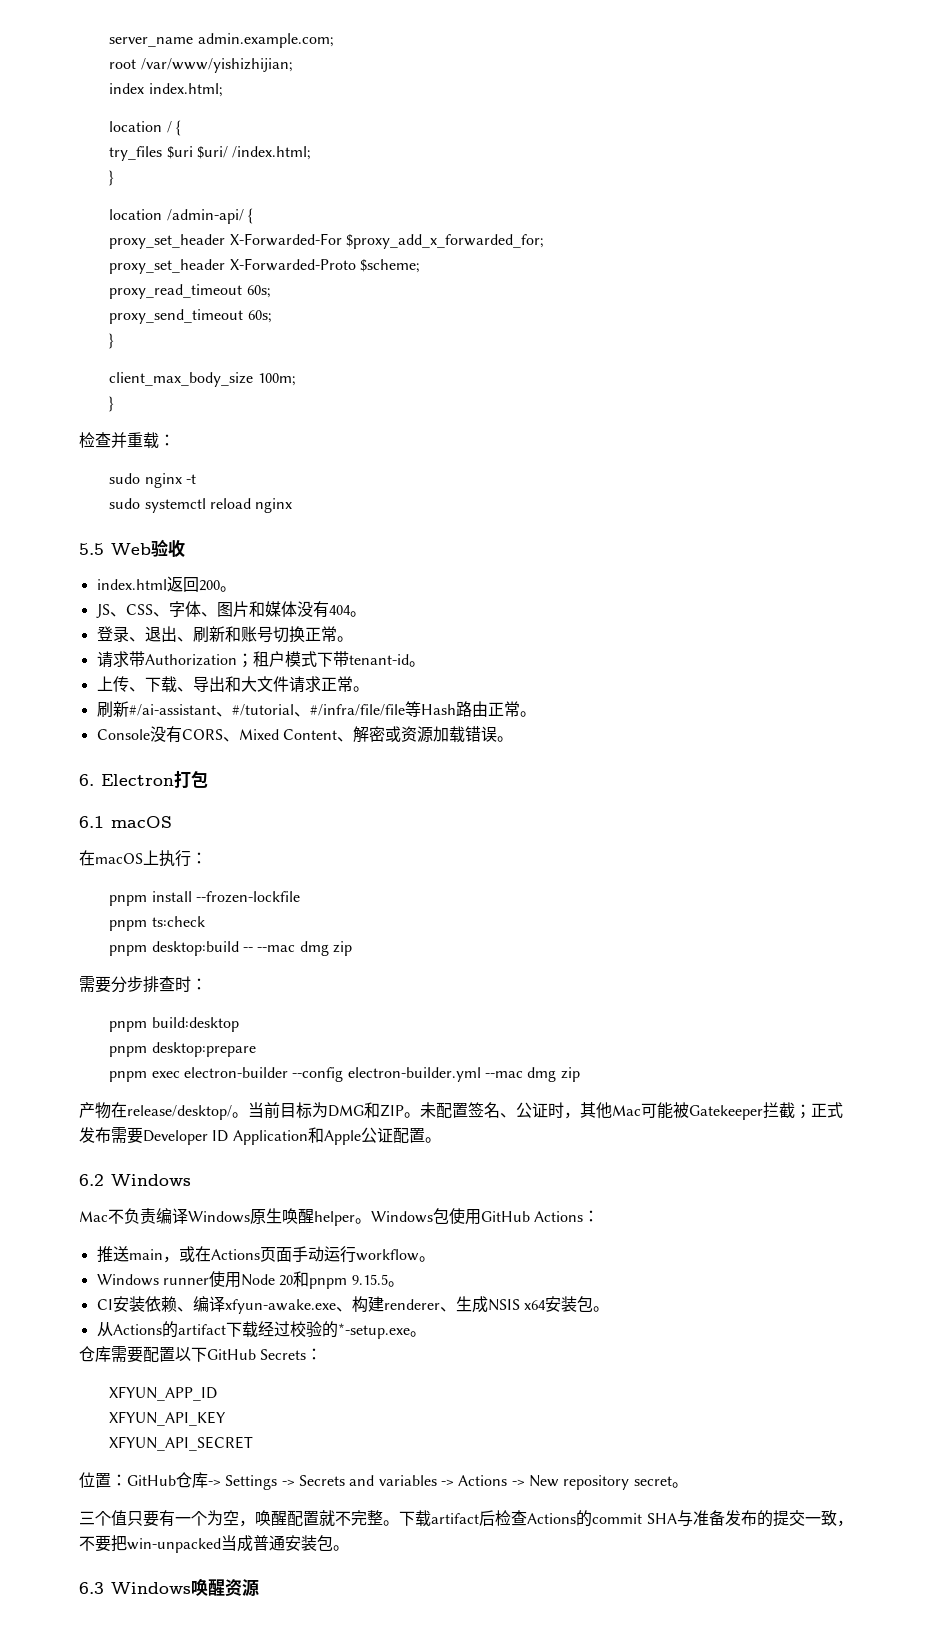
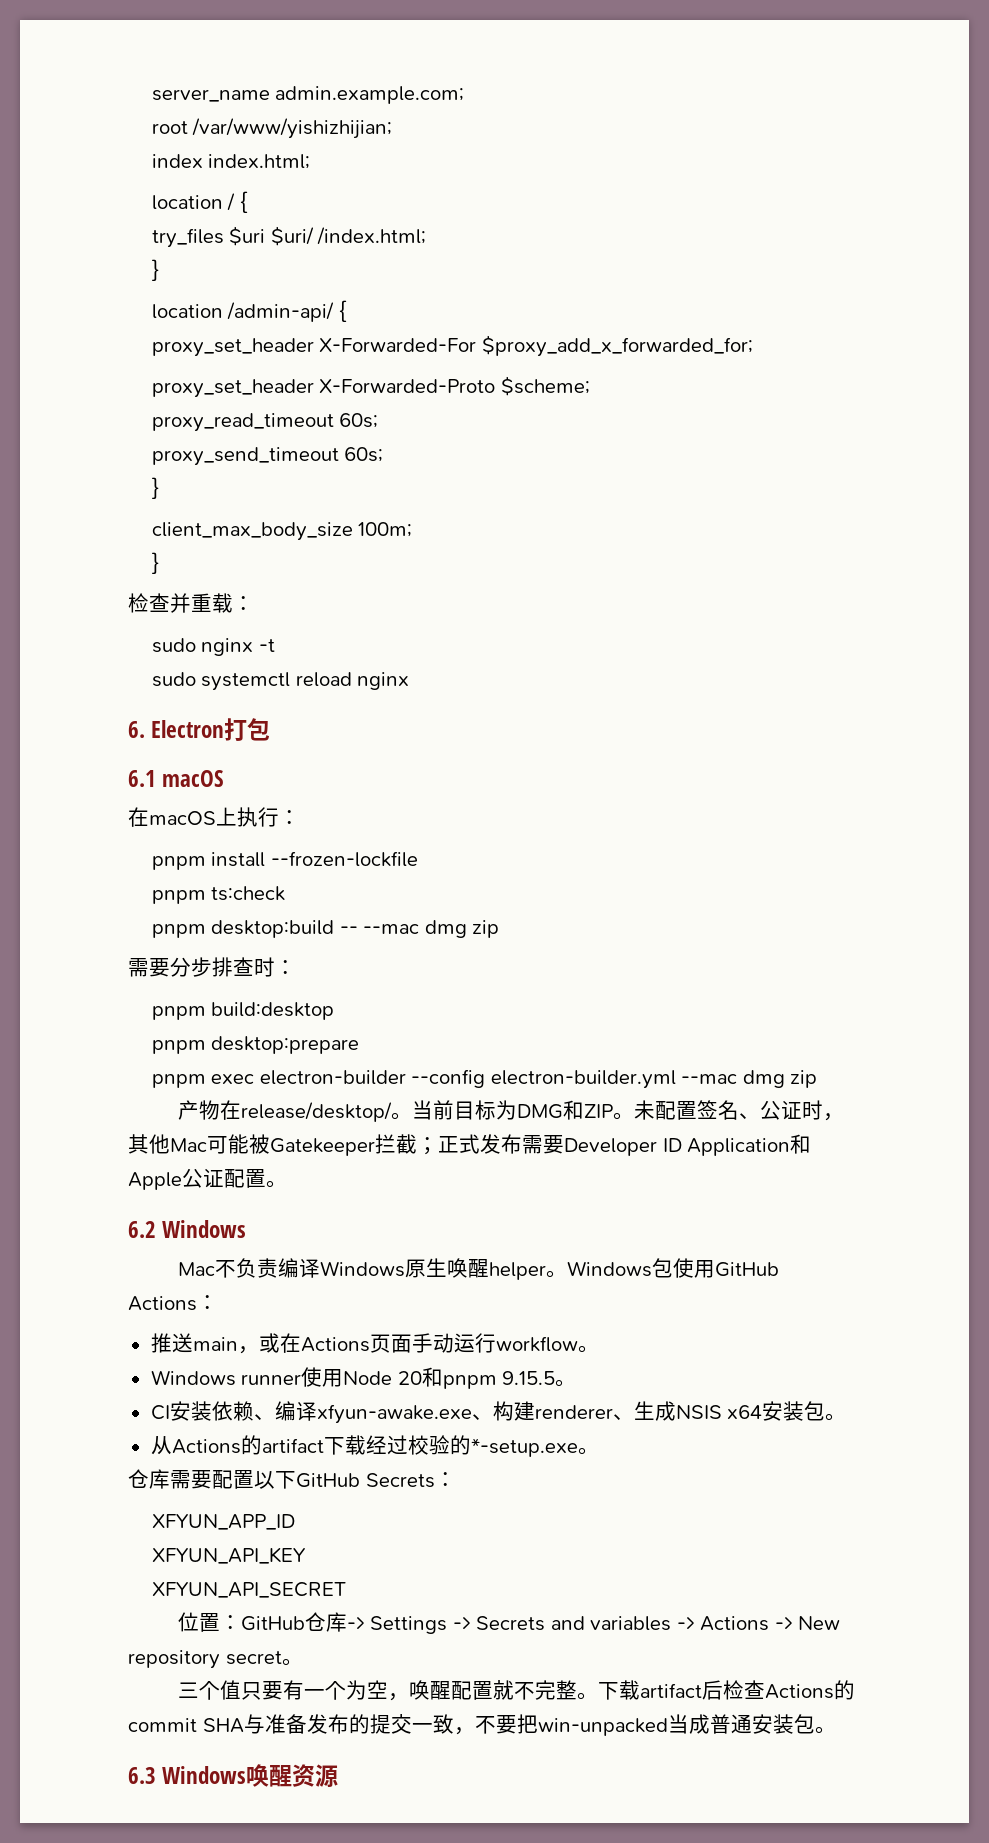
[79,539,185,557] [96,576,236,592] [95,601,366,618] [96,626,353,643] [96,651,425,668] [96,676,369,693] [96,701,536,717] [96,726,513,743] // 5.5 Web验收 // index.html返回200。 // JS、CSS、字体、图片和媒体没有404。 // 登录、退出、刷新和账号切换正常。 // 请求带Authorization；租户模式下带tenant-id。 // 上传、下载、导出和大文件请求正常。 // 刷新#/ai-assistant、#/tutorial、#/infra/file/file等Hash路由正常。 // Console没有CORS、Mixed Content、解密或资源加载错误。 -> (410, 681) none

